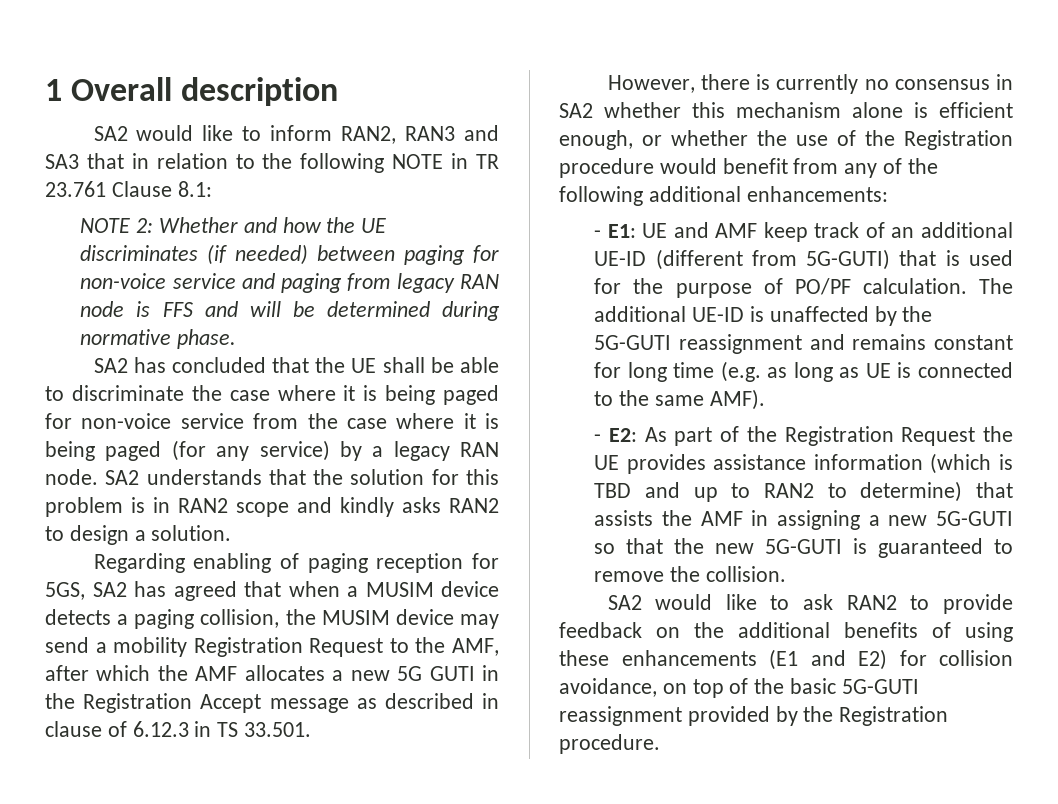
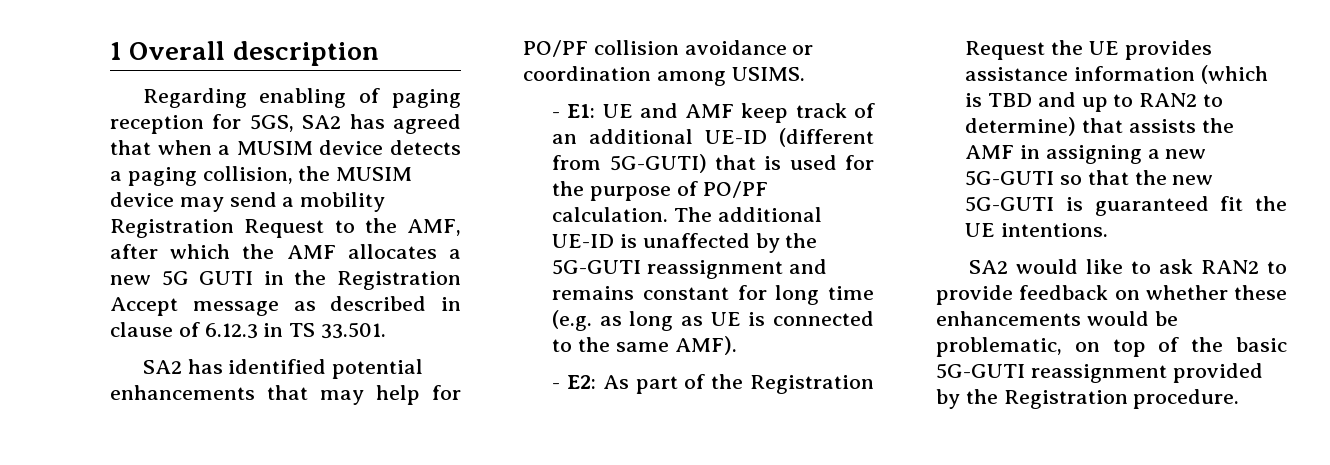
[93,125,500,144] [45,153,500,173] [45,181,212,197] [80,217,387,233] [80,244,499,265] [80,273,499,293] [80,301,500,321] [80,329,237,349] [93,357,499,373] [45,385,499,405] [45,413,499,429] [45,440,499,461] [45,469,499,485] [45,497,499,517] [45,525,232,545] // SA2 would like to inform RAN2, RAN3 and SA3 that in relation to the following NOTE in TR 23.761 Clause 8.1: // NOTE 2: Whether and how the UE discriminates (if needed) between paging for non-voice service and paging from legacy RAN node is FFS and will be determined during normative phase. // SA2 has concluded that the UE shall be able to discriminate the case where it is being paged for non-voice service from the case where it is being paged (for any service) by a legacy RAN node. SA2 understands that the solution for this problem is in RAN2 scope and kindly asks RAN2 to design a solution. -> (379, 53) none
[607,74,1013,94] [559,102,1013,118] [559,130,1013,150] [559,158,938,178] [559,186,888,206] However, there is currently no consensus in SA2 whether this mechanism alone is efficient enough, or whether the use of the Registration procedure would benefit from any of the following additional enhancements: -> [142,359,424,379] [110,385,461,405] [523,40,814,57] [523,66,805,86] SA2 has identified potential enhancements that may help for PO/PF collision avoidance or coordination among USIMS.
[994,539,1013,554] [594,566,786,582] to remove the collision. -> [1220,196,1287,211] [965,223,1109,237] fit the UE intentions.
[694,622,1013,642] [559,649,1013,670] [559,678,657,697] the additional benefits of using these enhancements (E1 and E2) for collision avoidance, -> [1145,285,1287,300] [936,311,1178,326] [936,337,1062,357] whether these enhancements would be problematic,

